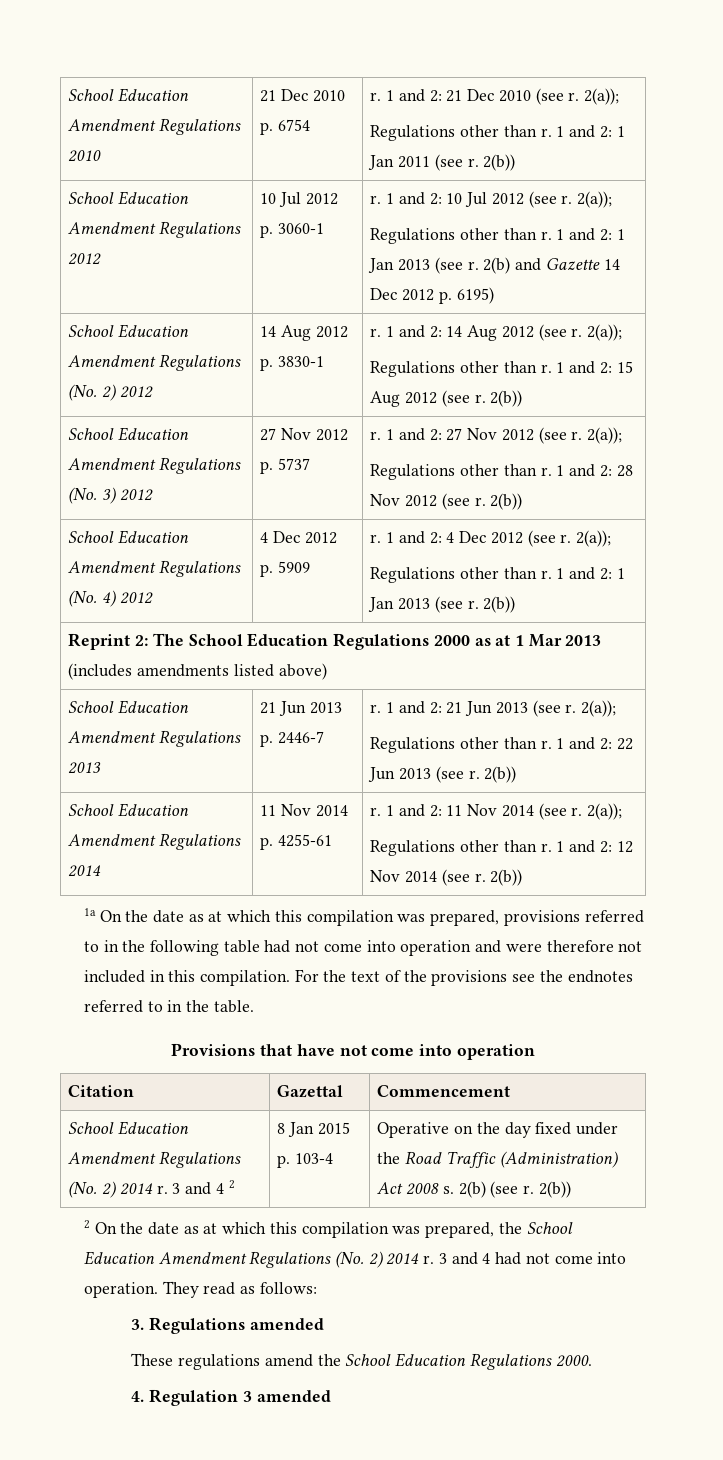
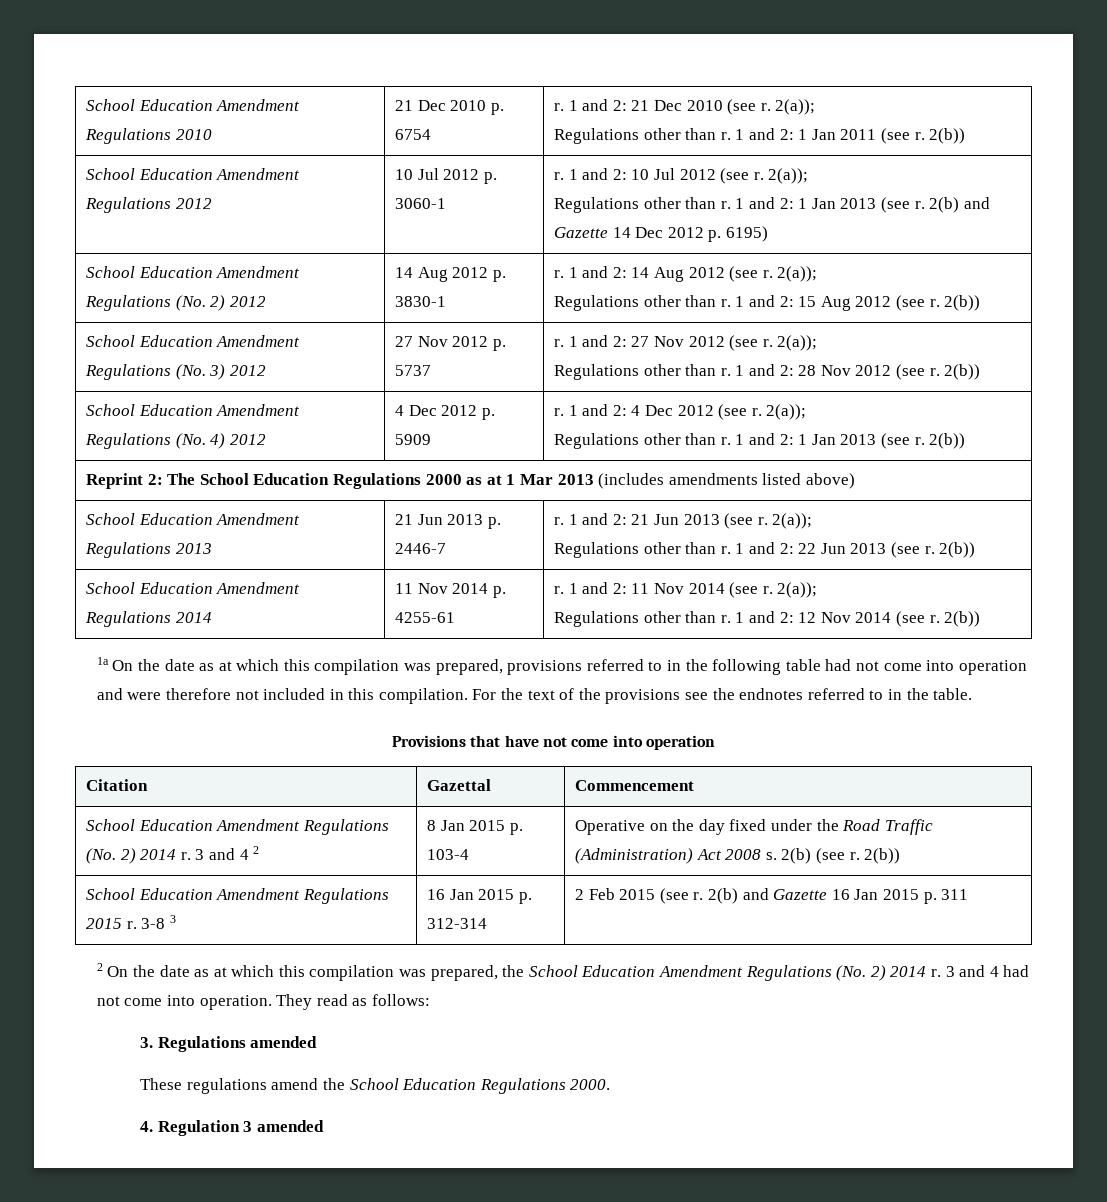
(571, 1189) none -> [86,888,389,904] [86,915,176,929] [427,889,532,904] [427,918,488,929] [575,888,969,904] // School Education Amendment Regulations 2015 r. 3-8 3 | 16 Jan 2015 p. 312-314 | 2 Feb 2015 (see r. 2(b) and Gazette 16 Jan 2015 p. 311

